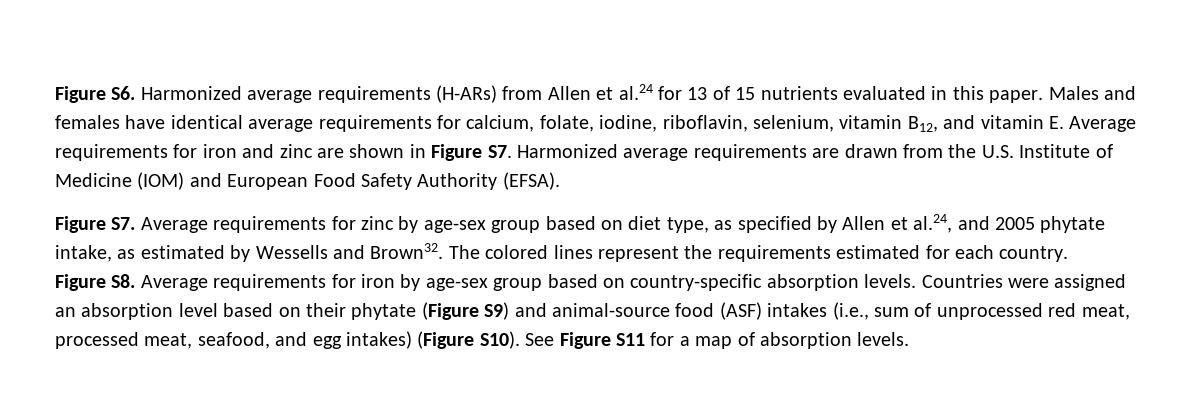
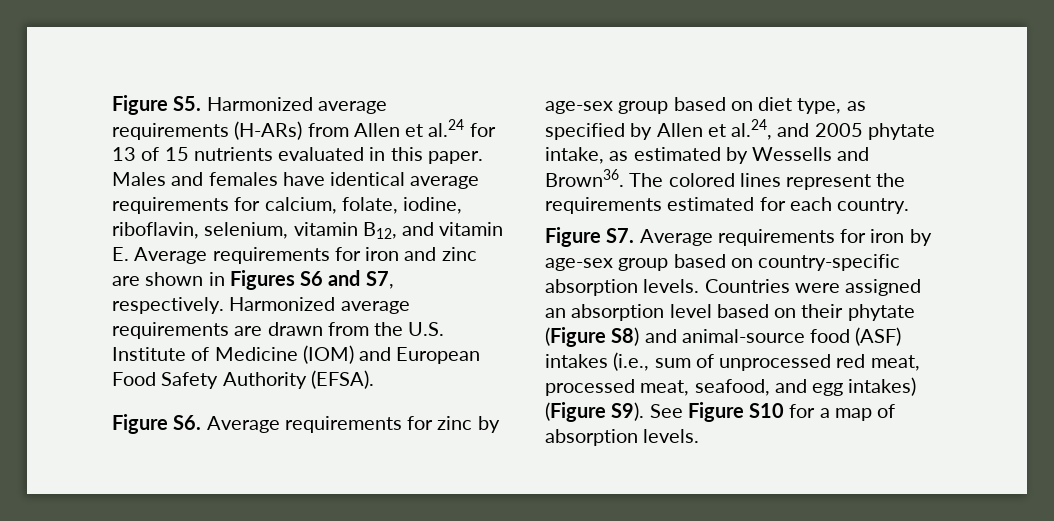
[55,86,136,103] Figure S6. -> [112,95,202,115] Figure S5.
[431,144,512,161] Figure S7. -> [229,270,394,290] [112,297,224,314] Figures S6 and S7, respectively.
[111,217,136,230] S7. -> [173,415,202,430] S6.
[370,243,444,259] Brown32. -> [545,169,624,187] Brown36.
[111,274,136,288] S8. -> [606,228,635,243] S7.
[484,302,510,320] S9) -> [611,327,640,346] S8)
[479,331,520,349] S10). -> [611,402,645,421] S9).
[615,333,645,346] S11 -> [749,403,785,418] S10

